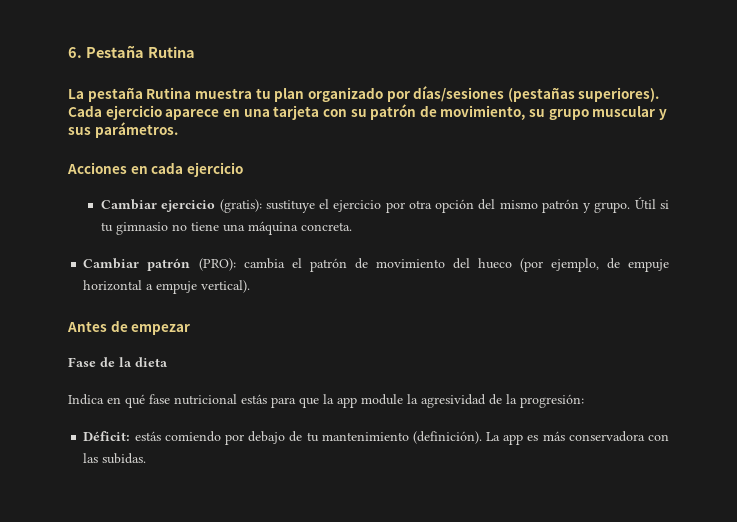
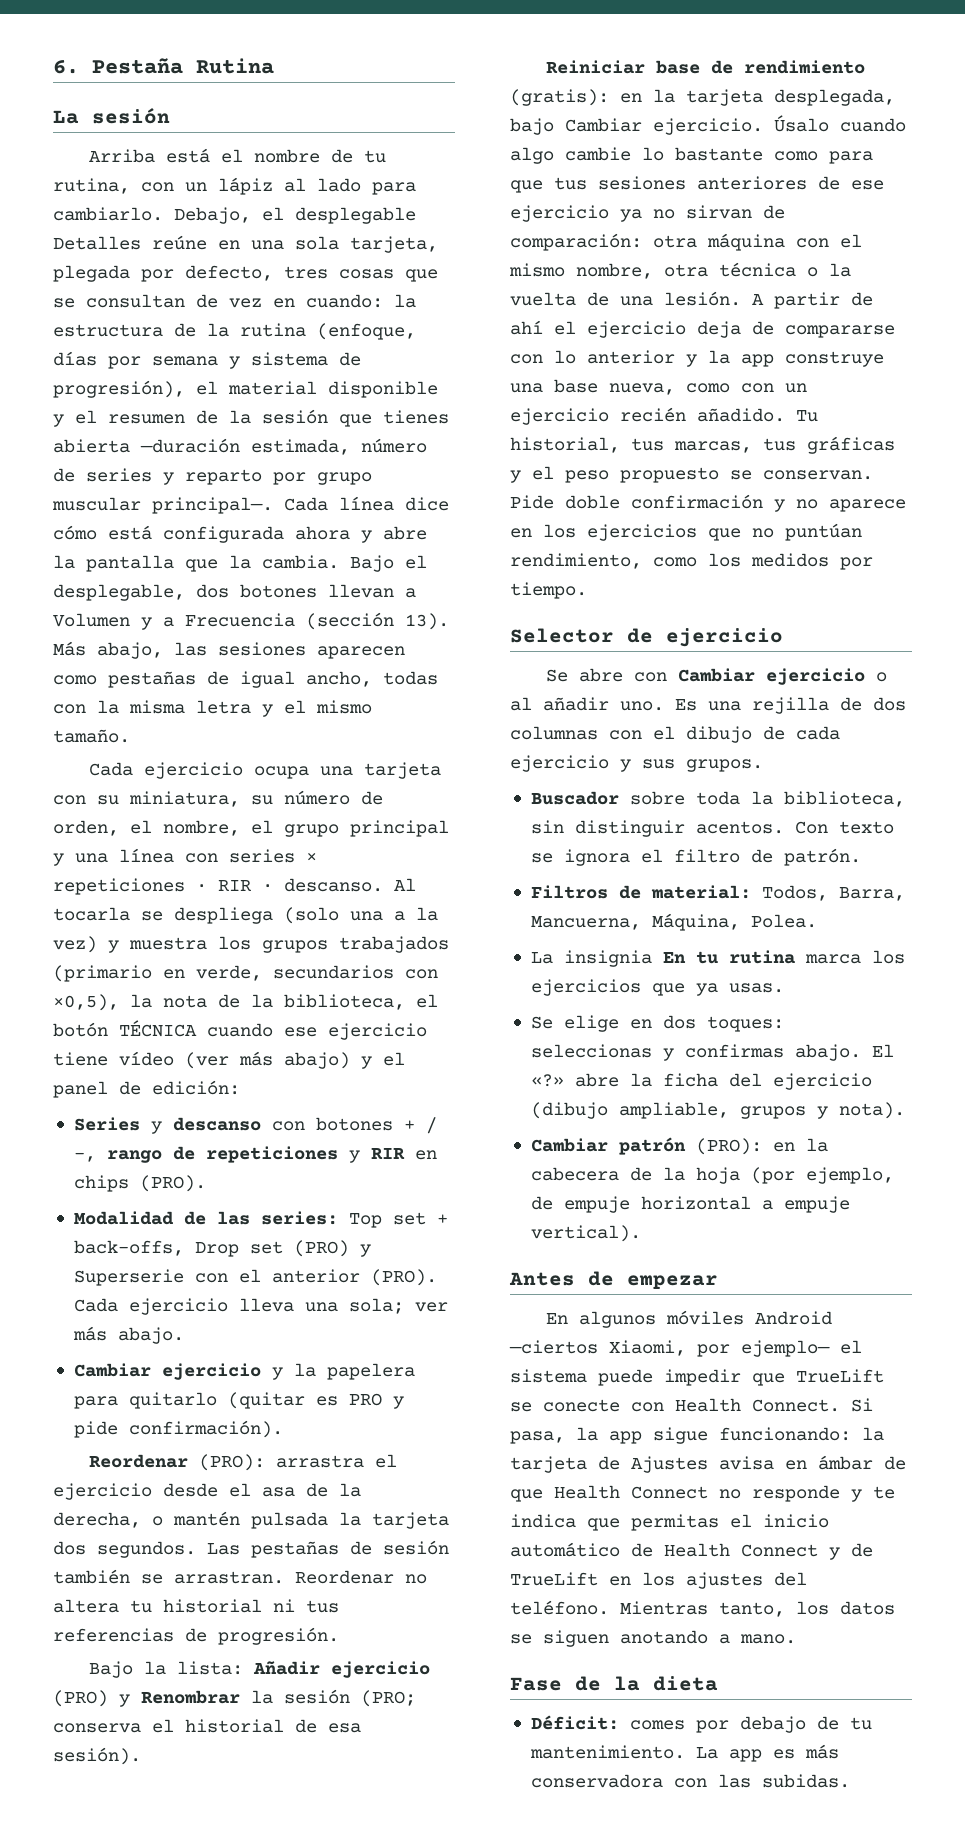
[87,86,660,102] [68,104,668,120] [68,122,178,138] [67,162,243,177] [100,197,669,213] [100,221,352,235] [83,258,512,272] pestaña Rutina muestra tu plan organizado por días/sesiones (pestañas superiores). Cada ejercicio aparece en una tarjeta con su patrón de movimiento, su grupo muscular y sus parámetros. // Acciones en cada ejercicio // Cambiar ejercicio (gratis): sustituye el ejercicio por otra opción del mismo patrón y grupo. Útil si tu gimnasio no tiene una máquina concreta. // Cambiar patrón (PRO): cambia el patrón de movimiento del hueco -> [92,108,170,124] [89,148,387,163] [53,177,416,195] [53,207,416,224] [53,235,438,253] [53,265,438,282] [53,294,416,308] [53,323,416,340] [53,351,361,369] [53,380,438,398] [53,409,449,427] [53,438,427,455] [53,468,372,485] [52,496,449,514] [53,525,427,543] [53,555,427,572] [53,584,416,601] [53,612,449,630] [53,641,405,659] [53,671,438,688] [53,700,372,717] [53,729,130,743] [89,762,442,779] [53,790,383,807] [53,820,449,837] [53,848,317,866] [53,878,416,895] [53,907,438,924] [53,936,449,953] [53,965,438,982] [53,994,438,1011] [53,1020,427,1040] [53,1051,405,1069] [53,1080,240,1098] [73,1117,437,1134] [73,1146,437,1163] [73,1175,206,1192] [73,1211,448,1228] [73,1240,371,1257] [73,1269,437,1286] [73,1298,448,1315] [72,1326,184,1344] [73,1363,415,1380] [73,1392,404,1409] [73,1420,283,1438] [89,1454,398,1471] [53,1483,361,1500] [53,1511,449,1529] [53,1540,449,1558] [53,1569,427,1584] [53,1599,339,1613] [53,1627,339,1645] [89,1661,431,1678] [53,1689,416,1707] [53,1719,361,1733] [53,1747,141,1765] [546,60,866,74] [510,89,895,106] [510,115,906,135] [510,147,873,164] [510,176,884,193] [510,205,785,222] [510,233,862,251] [509,262,851,279] [510,291,873,309] [510,320,895,338] [510,350,884,367] [510,379,807,395] [510,407,818,425] [510,436,895,454] [510,466,873,483] [510,494,906,512] [510,523,862,541] [510,553,873,570] [510,582,587,599] [510,628,783,647] [546,668,888,685] [510,697,906,714] [510,726,840,743] [510,755,763,772] [530,791,905,807] [530,820,894,837] [530,848,861,866] [530,885,905,901] [530,913,817,931] [530,950,905,967] [530,979,784,996] [530,1015,784,1032] [530,1044,894,1061] [530,1073,872,1090] [530,1102,905,1119] [530,1137,828,1155] [530,1167,740,1184] sesión // Arriba está el nombre de tu rutina, con un lápiz al lado para cambiarlo. Debajo, el desplegable Detalles reúne en una sola tarjeta, plegada por defecto, tres cosas que se consultan de vez en cuando: la estructura de la rutina (enfoque, días por semana y sistema de progresión), el material disponible y el resumen de la sesión que tienes abierta —duración estimada, número de series y reparto por grupo muscular principal—. Cada línea dice cómo está configurada ahora y abre la pantalla que la cambia. Bajo el desplegable, dos botones llevan a Volumen y a Frecuencia (sección 13). Más abajo, las sesiones aparecen como pestañas de igual ancho, todas con la misma letra y el mismo tamaño. // Cada ejercicio ocupa una tarjeta con su miniatura, su número de orden, el nombre, el grupo principal y una línea con series × repeticiones · RIR · descanso. Al tocarla se despliega (solo una a la vez) y muestra los grupos trabajados (primario en verde, secundarios con ×0,5), la nota de la biblioteca, el botón TÉCNICA cuando ese ejercicio tiene vídeo (ver más abajo) y el panel de edición: // Series y descanso con botones + / −, rango de repeticiones y RIR en chips (PRO). // Modalidad de las series: Top set + back-offs, Drop set (PRO) y Superserie con el anterior (PRO). Cada ejercicio lleva una sola; ver más abajo. // Cambiar ejercicio y la papelera para quitarlo (quitar es PRO y pide confirmación). // Reordenar (PRO): arrastra el ejercicio desde el asa de la derecha, o mantén pulsada la tarjeta dos segundos. Las pestañas de sesión también se arrastran. Reordenar no altera tu historial ni tus referencias de progresión. // Bajo la lista: Añadir ejercicio (PRO) y Renombrar la sesión (PRO; conserva el historial de esa sesión). // Reiniciar base de rendimiento (gratis): en la tarjeta desplegada, bajo Cambiar ejercicio. Úsalo cuando algo cambie lo bastante como para que tus sesiones anteriores de ese ejercicio ya no sirvan de comparación: otra máquina con el mismo nombre, otra técnica o la vuelta de una lesión. A partir de ahí el ejercicio deja de compararse con lo anterior y la app construye una base nueva, como con un ejercicio recién añadido. Tu historial, tus marcas, tus gráficas y el peso propuesto se conservan. Pide doble confirmación y no aparece en los ejercicios que no puntúan rendimiento, como los medidos por tiempo. // Selector de ejercicio // Se abre con Cambiar ejercicio o al añadir uno. Es una rejilla de dos columnas con el dibujo de cada ejercicio y sus grupos. // Buscador sobre toda la biblioteca, sin distinguir acentos. Con texto se ignora el filtro de patrón. // Filtros de material: Todos, Barra, Mancuerna, Máquina, Polea. // La insignia En tu rutina marca los ejercicios que ya usas. // Se elige en dos toques: seleccionas y confirmas abajo. El «?» abre la ficha del ejercicio (dibujo ampliable, grupos y nota). // Cambiar patrón (PRO): en la cabecera de la hoja
[68,357,168,367] [68,394,584,408] Fase de la dieta // Indica en qué fase nutricional estás para que la app module la agresividad de la progresión: -> [546,1310,833,1328] [509,1340,862,1357] [510,1369,884,1386] [510,1398,873,1412] [510,1427,884,1444] [510,1455,906,1473] [510,1485,895,1502] [510,1514,829,1531] [510,1542,873,1560] [510,1572,807,1589] [510,1600,895,1617] [510,1630,796,1647] [510,1676,718,1691] En algunos móviles Android —ciertos Xiaomi, por ejemplo— el sistema puede impedir que TrueLift se conecte con Health Connect. Si pasa, la app sigue funcionando: la tarjeta de Ajustes avisa en ámbar de que Health Connect no responde y te indica que permitas el inicio automático de Health Connect y de TrueLift en los ajustes del teléfono. Mientras tanto, los datos se siguen anotando a mano. // Fase de la dieta
[134,431,221,442] estás comiendo -> [629,1720,685,1730] comes
[321,431,482,444] mantenimiento (definición). -> [529,1745,685,1759] mantenimiento.

